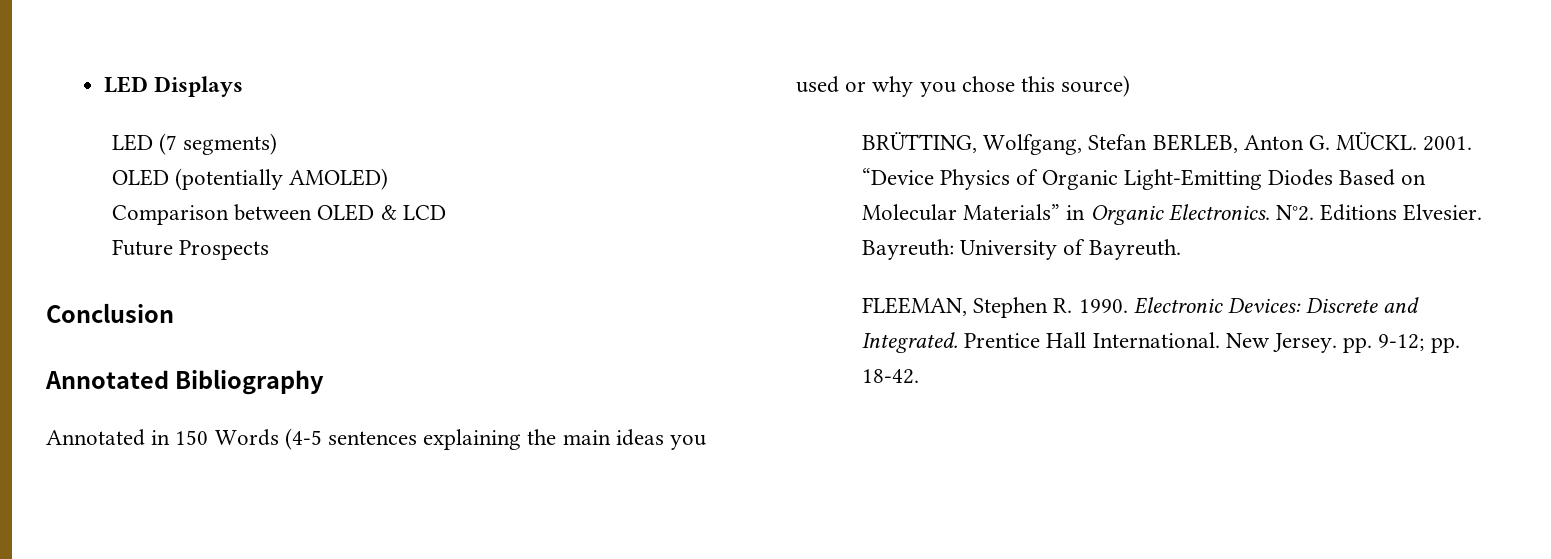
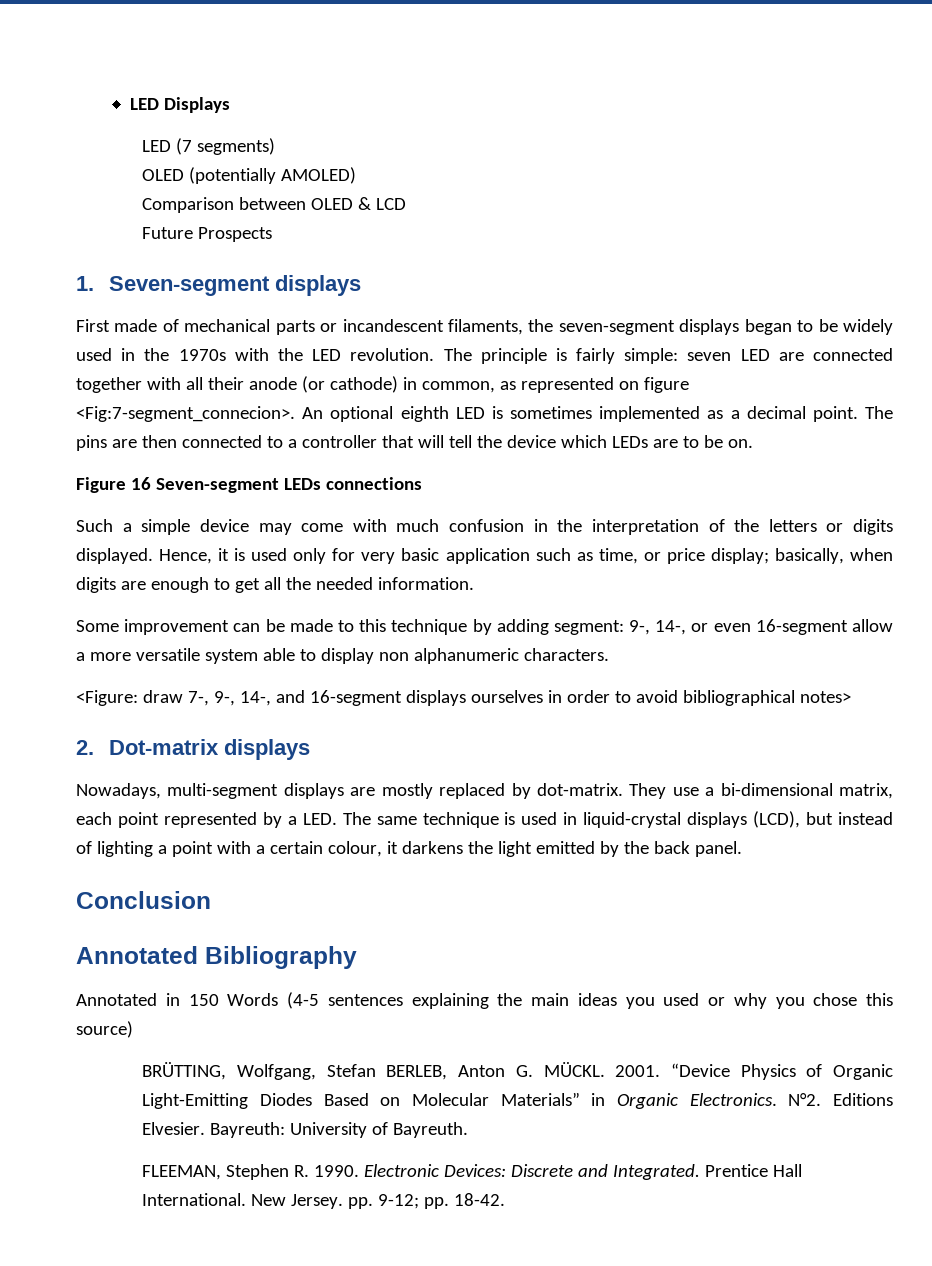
(270, 250) none -> [76,275,362,296] [76,319,894,335] [76,348,893,364] [76,376,689,393] [76,406,893,422] [76,435,753,451] [76,477,422,493] [76,519,893,535] [76,548,893,564] [76,577,474,593] [76,619,893,635] [76,648,609,664] [76,690,851,706] [76,739,311,760] [76,783,893,799] [76,811,893,828] [76,841,742,857] // 1. Seven-segment displays // First made of mechanical parts or incandescent filaments, the seven-segment displays began to be widely used in the 1970s with the LED revolution. The principle is fairly simple: seven LED are connected together with all their anode (or cathode) in common, as represented on figure <Fig:7-segment_connecion>. An optional eighth LED is sometimes implemented as a decimal point. The pins are then connected to a controller that will tell the device which LEDs are to be on. // Figure 16 Seven-segment LEDs connections // Such a simple device may come with much confusion in the interpretation of the letters or digits displayed. Hence, it is used only for very basic application such as time, or price display; basically, when digits are enough to get all the needed information. // Some improvement can be made to this technique by adding segment: 9-, 14-, or even 16-segment allow a more versatile system able to display non alphanumeric characters. // <Figure: draw 7-, 9-, 14-, and 16-segment displays ourselves in order to avoid bibliographical notes> // 2. Dot-matrix displays // Nowadays, multi-segment displays are mostly replaced by dot-matrix. They use a bi-dimensional matrix, each point represented by a LED. The same technique is used in liquid-crystal displays (LCD), but instead of lighting a point with a certain colour, it darkens the light emitted by the back panel.

